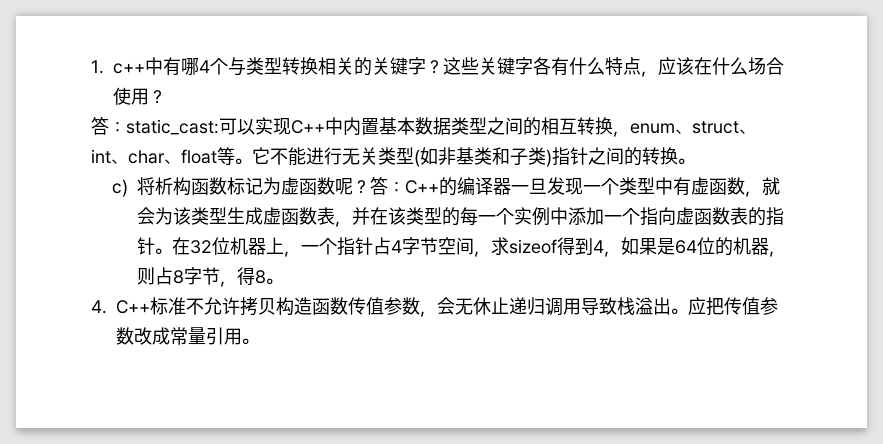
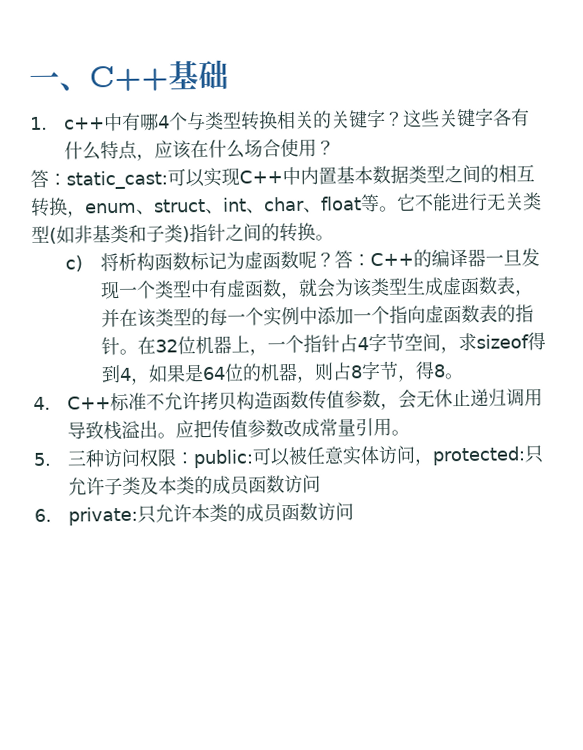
(91, 67) none -> [29,59,229,92] 一、C++基础 //
(259, 341) none -> [33,445,545,469] [68,474,322,496] [34,502,355,526] // 5.三种访问权限：public:可以被任意实体访问，protected:只允许子类及本类的成员函数访问 // 6. private:只允许本类的成员函数访问

